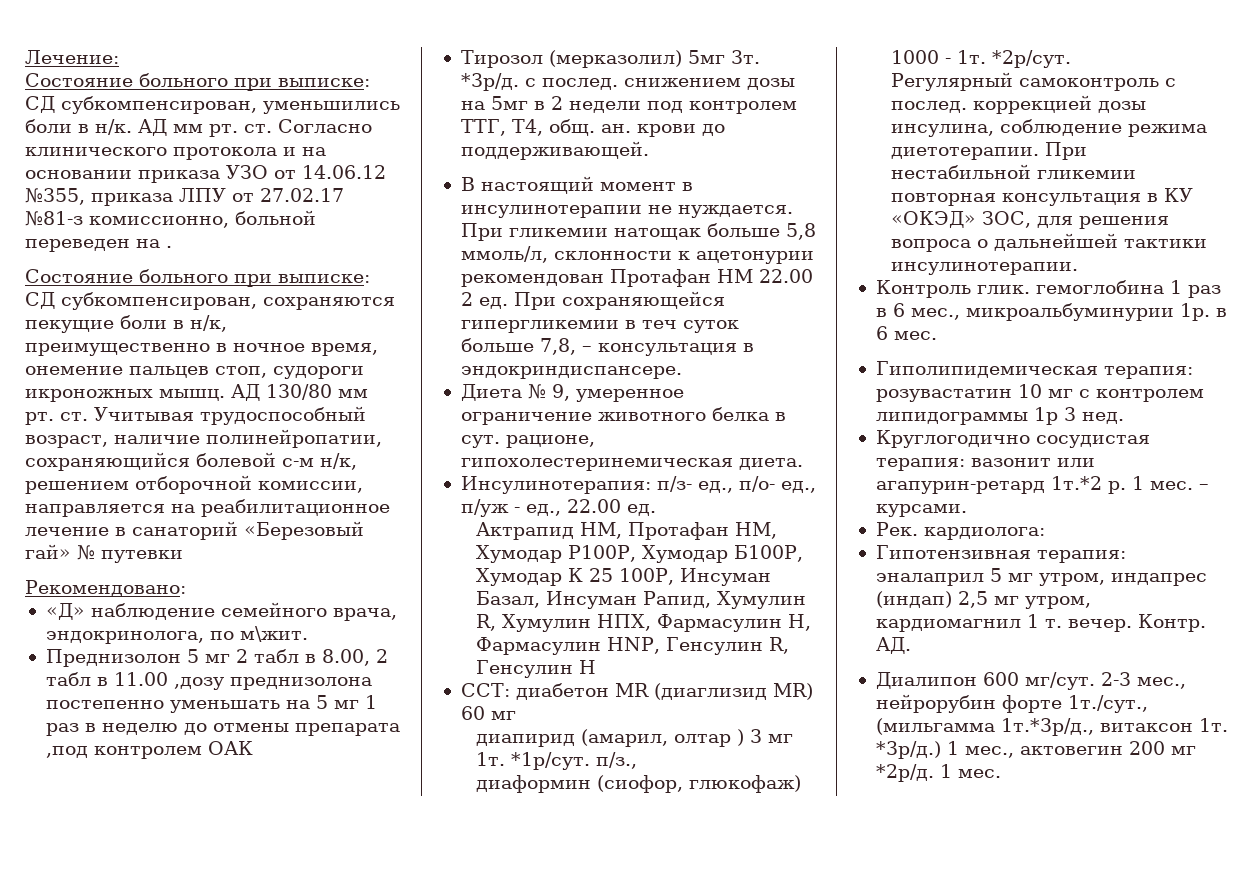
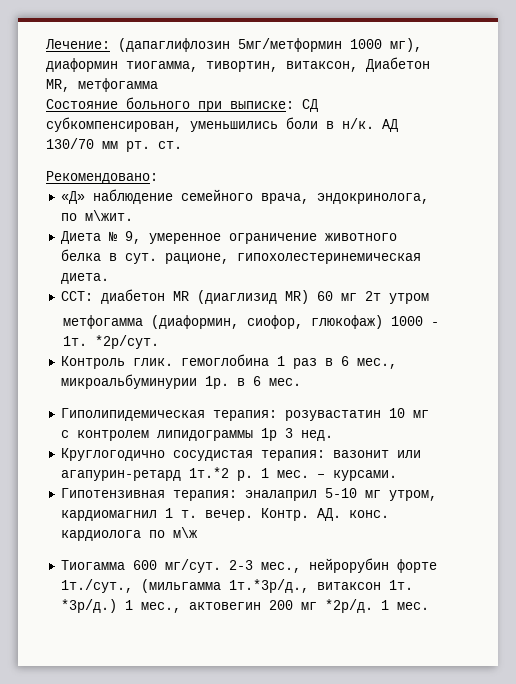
(119, 57) none -> [118,38,422,52] [46,57,430,72] [46,78,158,92] (дапаглифлозин 5мг/метформин 1000 мг), диаформин тиогамма, тивортин, витаксон, Диабетон MR, метфогамма
[173,119,372,137] [25,147,326,160] [25,165,386,183] [25,188,344,206] [25,210,316,228] [25,239,172,252] [25,269,370,287] [25,292,395,310] [25,315,227,333] [25,343,378,356] [25,366,364,379] [25,384,368,402] [25,406,366,425] [25,429,382,448] [25,452,357,471] [25,475,363,494] [25,499,390,517] [25,521,364,540] [25,544,183,563] мм рт. ст. Согласно клинического протокола и на основании приказа УЗО от 14.06.12 №355, приказа ЛПУ от 27.02.17 №81-з комиссионно, больной переведен на . // Состояние больного при выписке: СД субкомпенсирован, сохраняются пекущие боли в н/к, преимущественно в ночное время, онемение пальцев стоп, судороги икроножных мышц. АД 130/80 мм рт. ст. Учитывая трудоспособный возраст, наличие полинейропатии, сохраняющийся болевой с-м н/к, решением отборочной комиссии, направляется на реабилитационное лечение в санаторий «Березовый гай» № путевки -> [46,138,182,152] 130/70 мм рт. ст.
[45,649,388,667] [45,672,372,690] [45,695,377,713] [45,723,400,736] [45,741,253,759] [460,50,760,68] [460,73,795,91] [460,96,797,114] [460,119,725,137] [460,141,649,160] [460,176,693,194] [460,205,793,218] [460,223,816,241] [460,246,814,264] [460,269,813,287] [460,291,725,310] [460,320,739,333] [460,338,754,356] [460,366,682,379] // Преднизолон 5 мг 2 табл в 8.00, 2 табл в 11.00 ,дозу преднизолона постепенно уменьшать на 5 мг 1 раз в неделю до отмены препарата ,под контролем ОАК // Тирозол (мерказолил) 5мг 3т. *3р/д. с послед. снижением дозы на 5мг в 2 недели под контролем ТТГ, Т4, общ. ан. крови до поддерживающей. // В настоящий момент в инсулинотерапии не нуждается. При гликемии натощак больше 5,8 ммоль/л, склонности к ацетонурии рекомендован Протафан НМ 22.00 2 ед. При сохраняющейся гипергликемии в теч суток больше 7,8, – консультация в эндокриндиспансере. -> (133, 215) none
[460,476,816,494] [460,499,656,517] [476,522,778,540] [476,545,804,563] [476,568,772,586] [476,591,807,609] [476,614,812,632] [476,637,790,655] [476,660,597,678] // Инсулинотерапия: п/з- ед., п/о- ед., п/уж - ед., 22.00 ед. // Актрапид НМ, Протафан НМ, Хумодар Р100Р, Хумодар Б100Р, Хумодар К 25 100Р, Инсуман Базал, Инсуман Рапид, Хумулин R, Хумулин НПХ, Фармасулин Н, Фармасулин НNР, Генсулин R, Генсулин Н -> (109, 278) none
[476,729,794,747] [476,752,638,770] [476,775,684,793] // диапирид (амарил, олтар ) 3 мг 1т. *1р/сут. п/з., // диаформин (сиофор, -> [364,291,429,304] [62,315,303,329] 2т утром // метфогамма (диаформин, сиофор,
[891,72,1177,91] [891,95,1147,114] [891,119,1208,137] [891,142,1088,160] [891,164,1137,179] [891,188,1194,206] [891,211,1170,229] [891,233,1208,252] [891,262,1079,275] // Регулярный самоконтроль с послед. коррекцией дозы инсулина, соблюдение режима диетотерапии. При нестабильной гликемии повторная консультация в КУ «ОКЭД» ЗОС, для решения вопроса о дальнейшей тактики инсулинотерапии. -> (159, 342) none
[875,522,1045,540] // Рек. кардиолога: -> (397, 475) none
[989,568,1207,586] [875,591,988,608] 5 мг утром, индапрес (индап) 2,5 -> [324,488,357,498] 5-10
[875,672,977,689] // Диалипон -> [348,510,389,518] [60,527,198,541] [60,560,125,570] конс. кардиолога по м\ж // Тиогамма

